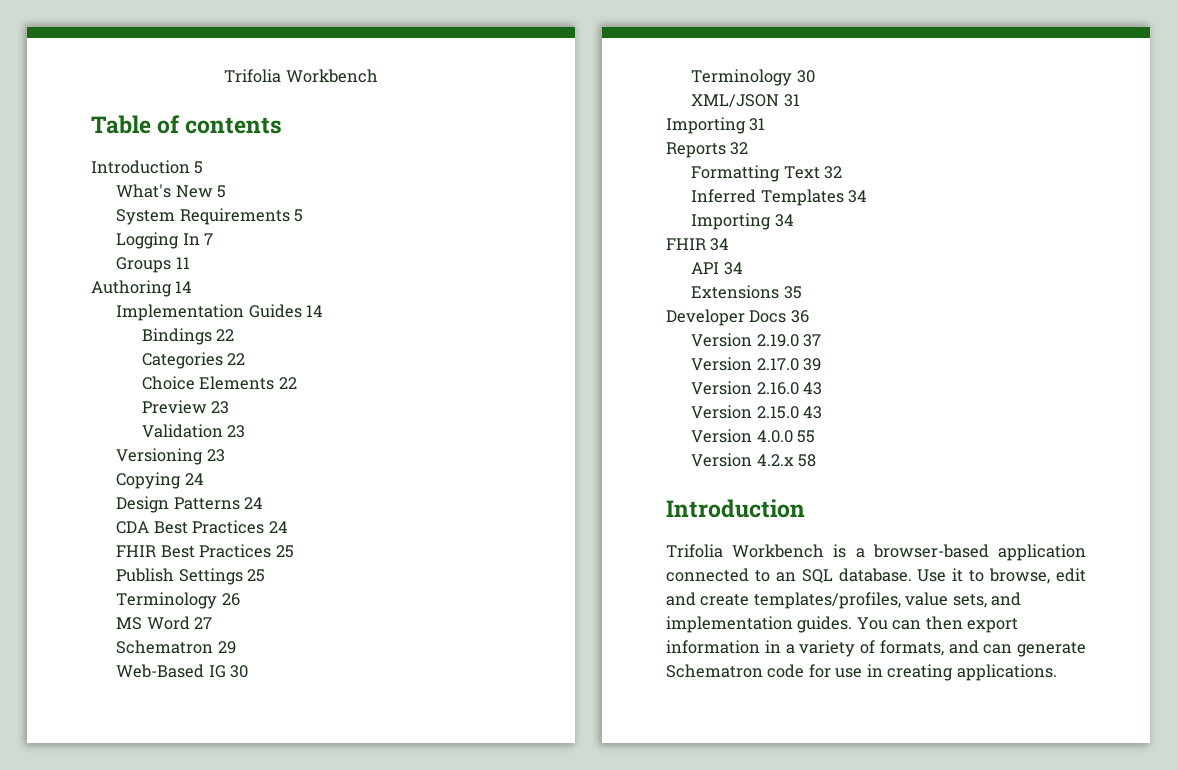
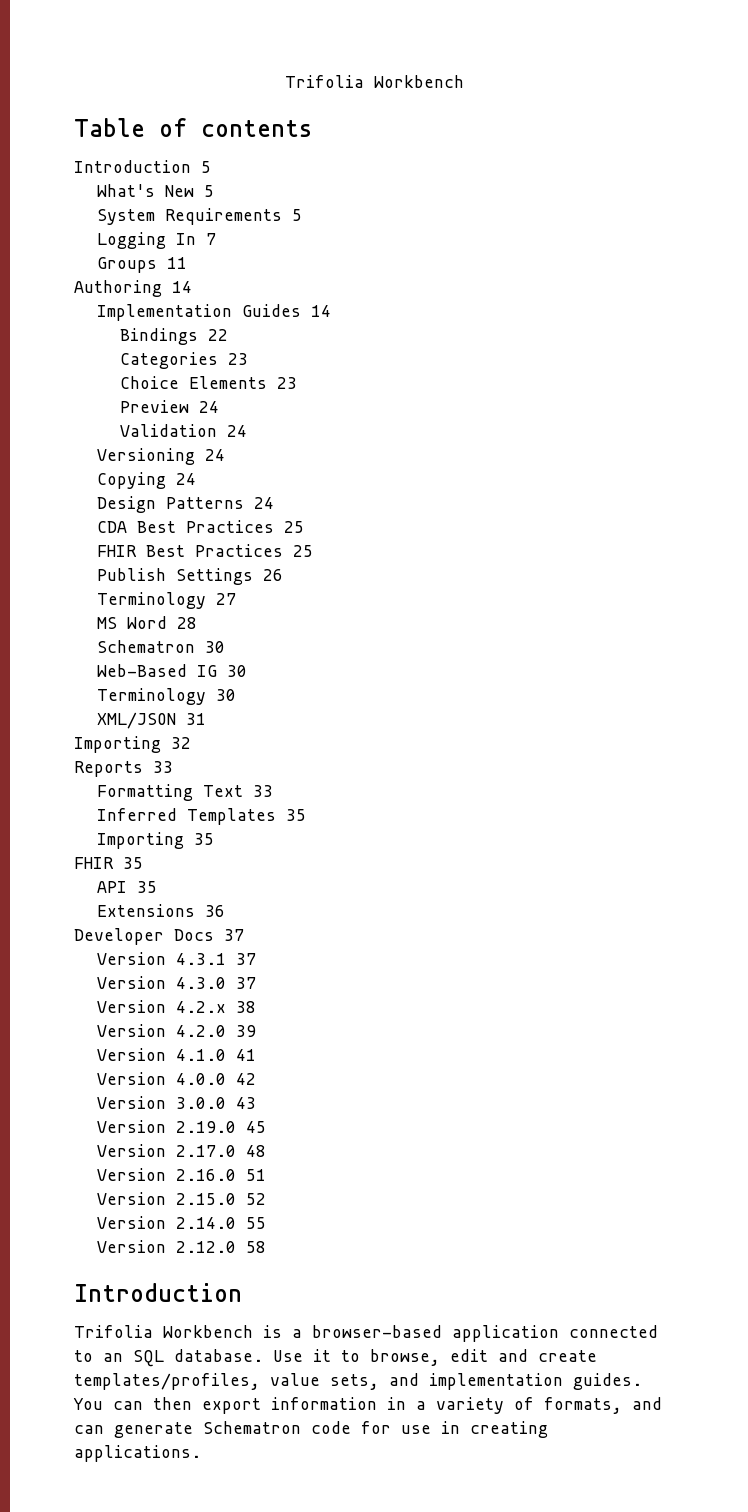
[227,353,246,365] 22 -> [227,353,248,365] 23
[278,377,297,389] 22 -> [276,377,297,389] 23
[211,401,230,414] 23 -> [198,401,219,413] 24
[227,425,246,438] 23 -> [226,425,247,437] 24
[206,449,225,462] 23 -> [204,449,225,461] 24
[268,521,288,533] 24 -> [283,521,304,533] 25
[247,569,266,582] [116,592,240,609] 25 // Terminology 26 -> [262,569,283,581] [96,592,236,609] 26 // Terminology 27
[194,617,213,629] [116,640,236,654] 27 // Schematron 29 -> [176,617,197,629] [96,640,225,653] 28 // Schematron 30
[749,118,766,131] 31 -> [171,737,191,749] 32
[730,142,749,155] 32 -> [153,761,173,773] 33
[824,166,843,179] 32 -> [252,785,273,797] 33
[848,190,868,203] [691,213,794,230] [666,238,730,251] 34 // Importing 34 // FHIR 34 -> [285,809,306,821] [96,832,214,849] [74,857,143,869] 35 // Importing 35 // FHIR 35
[723,262,743,275] 34 -> [136,881,157,893] 35
[783,286,802,299] 35 -> [204,905,225,917] 36
[790,310,809,323] 36 -> [224,929,244,941] [96,952,256,965] [96,976,256,989] [96,1000,256,1013] [96,1024,256,1037] [96,1048,256,1061] [96,1072,256,1085] [96,1096,256,1109] 37 // Version 4.3.1 37 // Version 4.3.0 37 // Version 4.2.x 38 // Version 4.2.0 39 // Version 4.1.0 41 // Version 4.0.0 42 // Version 3.0.0 43
[803,334,822,347] 37 -> [245,1121,266,1133] 45
[803,358,822,371] 39 -> [245,1145,266,1157] 48
[803,382,823,395] 43 -> [245,1169,266,1181] 51
[803,406,823,419] [691,429,793,443] 43 // Version 4.0.0 -> [245,1193,266,1205] [96,1216,236,1229] 52 // Version 2.14.0
[756,454,794,466] 4.2.x -> [175,1241,236,1253] 2.12.0

